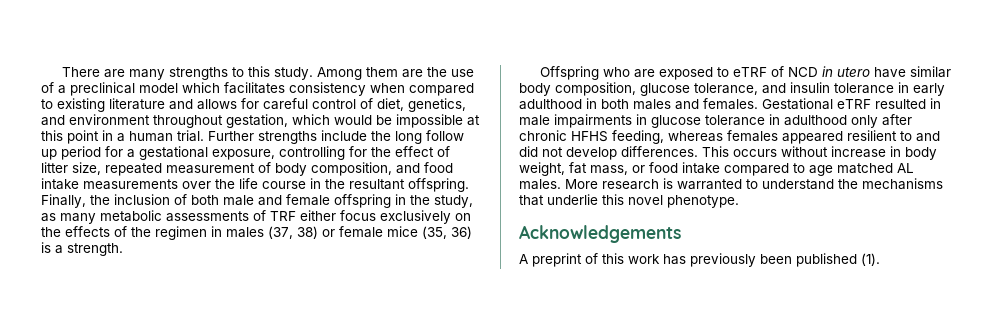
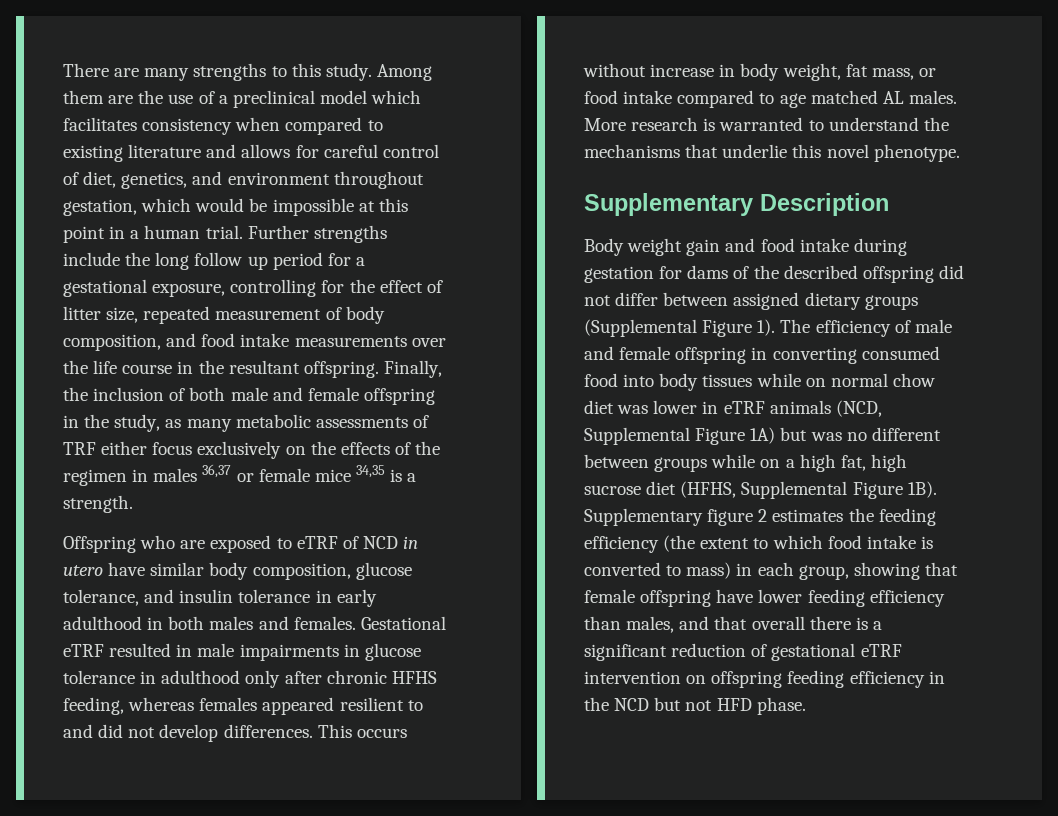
[268,226,318,239] (37, 38) -> [202,464,232,478] 36,37
[422,226,472,239] (35, 36) -> [355,465,385,478] 34,35
[519,225,681,243] [519,253,880,267] Acknowledgements // A preprint of this work has previously been published (1). -> [584,193,889,216] [584,238,907,256] [584,265,964,283] [584,292,918,310] [584,319,952,337] [584,346,940,364] [584,373,935,391] [584,400,882,417] [584,427,941,445] [584,454,907,472] [584,481,937,499] [584,508,936,526] [584,535,933,553] [584,562,958,580] [584,589,945,607] [584,616,882,633] [584,643,902,661] [584,670,945,688] [584,697,806,715] Supplementary Description // Body weight gain and food intake during gestation for dams of the described offspring did not differ between assigned dietary groups (Supplemental Figure 1). The efficiency of male and female offspring in converting consumed food into body tissues while on normal chow diet was lower in eTRF animals (NCD, Supplemental Figure 1A) but was no different between groups while on a high fat, high sucrose diet (HFHS, Supplemental Figure 1B). Supplementary figure 2 estimates the feeding efficiency (the extent to which food intake is converted to mass) in each group, showing that female offspring have lower feeding efficiency than males, and that overall there is a significant reduction of gestational eTRF intervention on offspring feeding efficiency in the NCD but not HFD phase.

